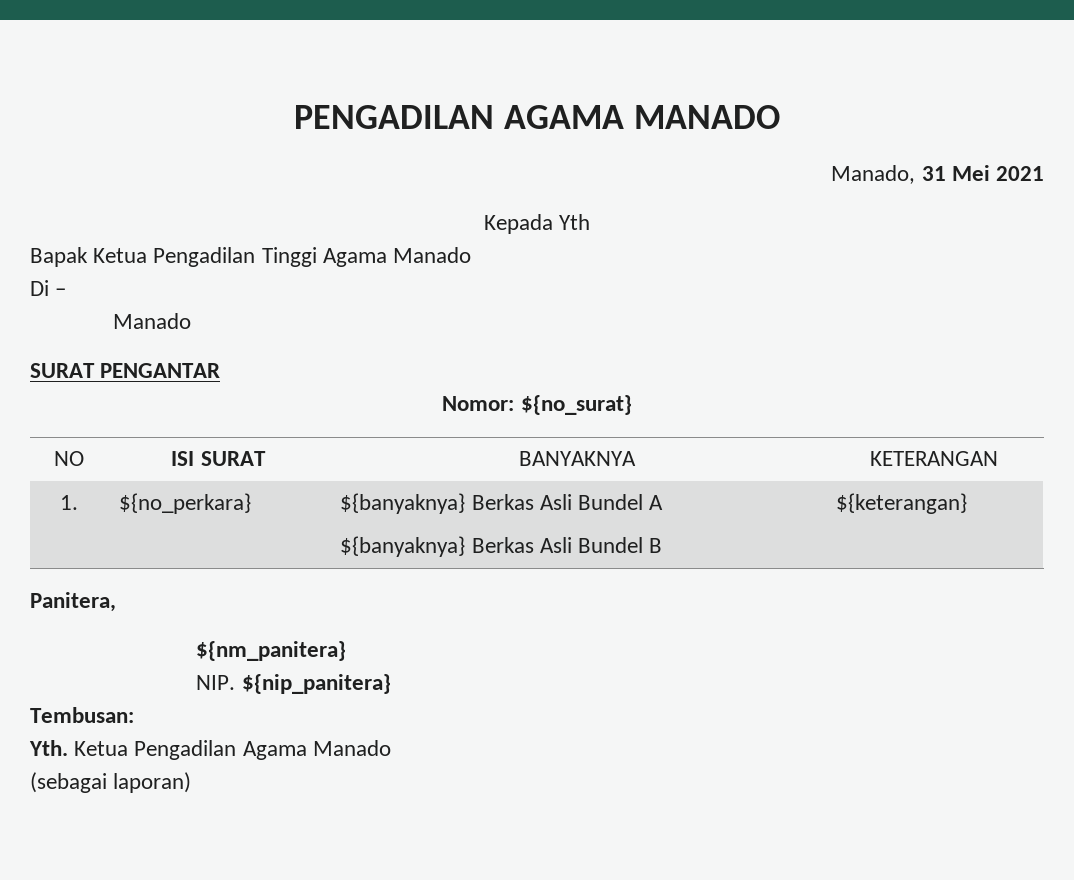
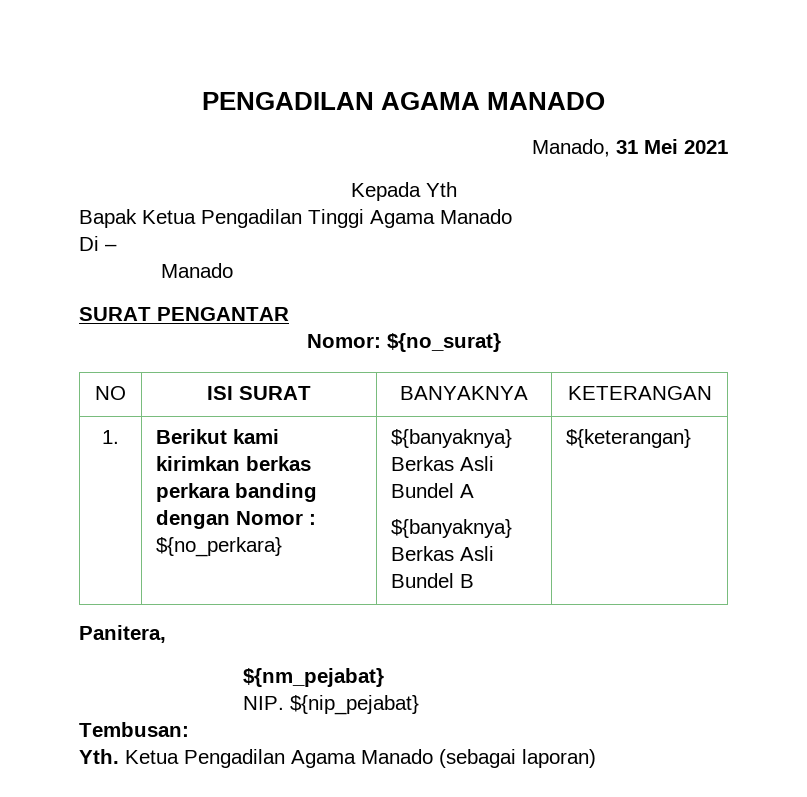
(78, 502) none -> [156,429,280,444] [156,456,312,471] [156,483,318,502] [156,510,317,529] Berikut kami kirimkan berkas perkara banding dengan Nomor :
[196,641,347,661] ${nm_panitera} -> [242,668,384,687] ${nm_pejabat}
[241,674,391,694] ${nip_panitera} -> [289,695,419,715] ${nip_pejabat}
(391, 748) // -> (433, 756) none

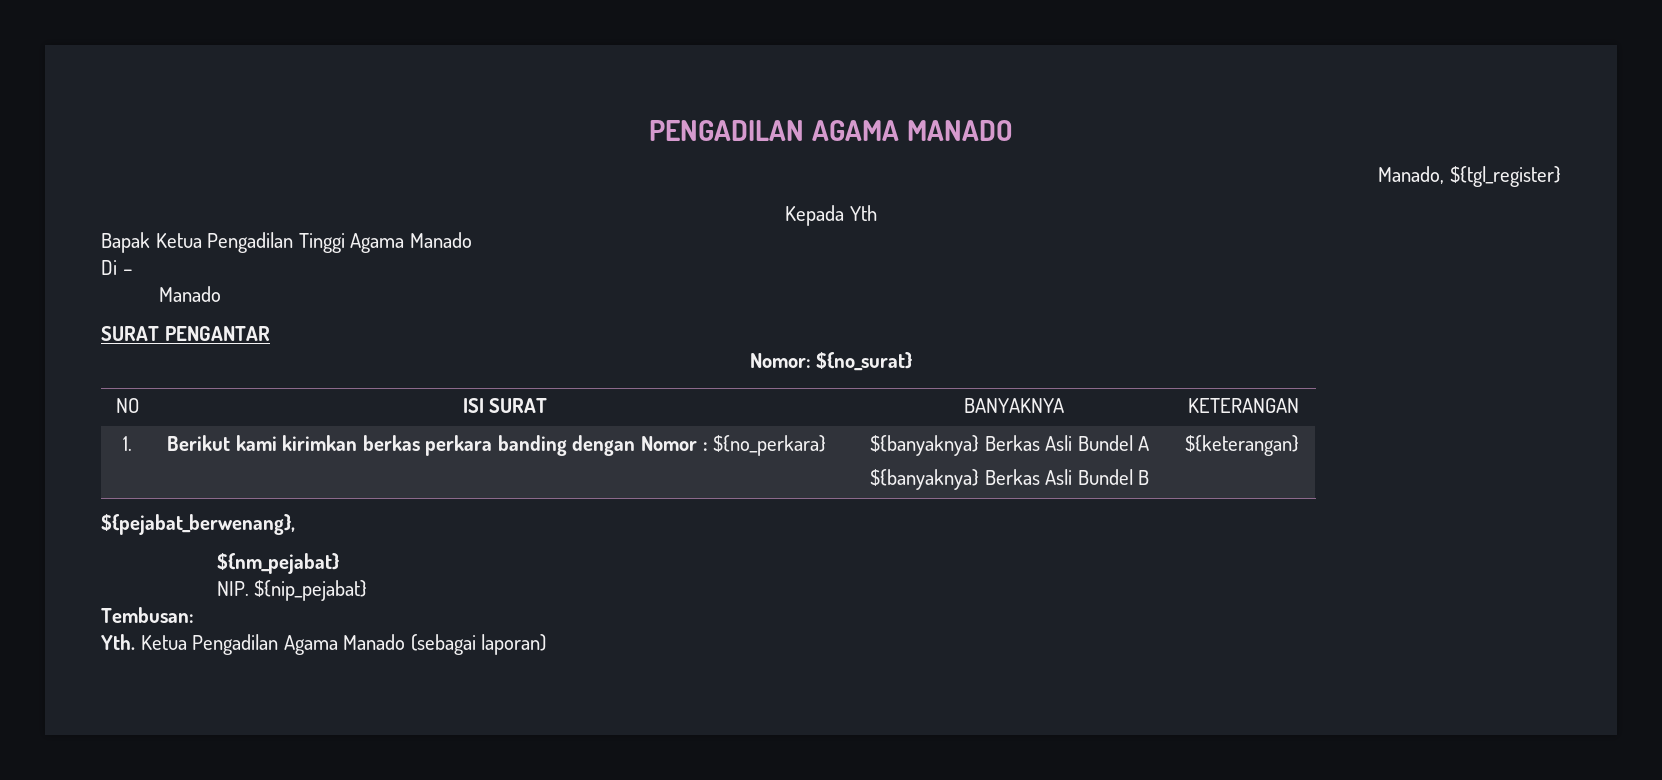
[616,139,728,154] 31 Mei 2021 -> [1450,166,1562,187] ${tgl_register}
[79,625,166,643] Panitera, -> [101,514,295,535] ${pejabat_berwenang},

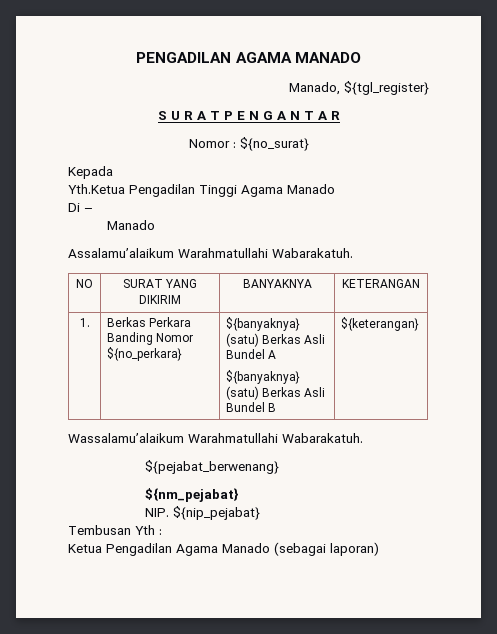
[785,205,877,226] [101,232,202,253] Kepada Yth // Bapak Ketua -> [157,111,340,120] [188,137,309,151] [68,166,113,179] [68,184,125,194] S U R A T P E N G A N T A R // Nomor : ${no_surat} // Kepada // Yth.Ketua
[101,326,270,341] [749,352,913,371] SURAT PENGANTAR // Nomor: ${no_surat} -> [68,248,353,258] Assalamu’alaikum Warahmatullahi Wabarakatuh.
[462,398,548,413] ISI SURAT -> [122,279,198,288] [139,295,181,304] SURAT YANG DIKIRIM
[167,435,708,456] Berikut kami kirimkan berkas perkara banding dengan Nomor : -> [107,317,192,327] [107,332,194,345] Berkas Perkara Banding Nomor
(980, 445) none -> [226,333,260,347] (satu)
(980, 479) none -> [226,386,260,400] (satu)
[101,514,295,535] ${pejabat_berwenang}, -> [68,433,363,443] [145,460,280,474] Wassalamu’alaikum Warahmatullahi Wabarakatuh. // ${pejabat_berwenang}
[101,607,194,623] [101,634,135,650] Tembusan: // Yth. -> [68,525,162,535] Tembusan Yth : //

